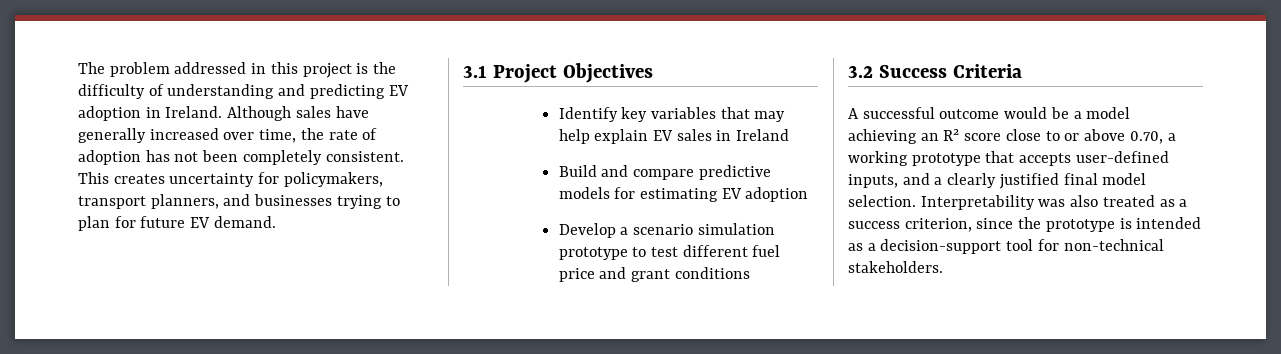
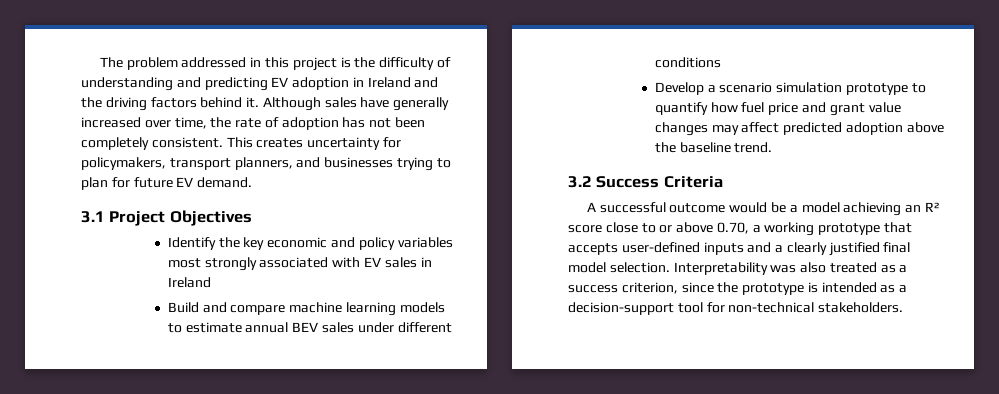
[165,106,223,118] Ireland. -> [367,77,439,88] [81,97,260,111] Ireland and the driving factors behind it.
[621,107,786,122] [558,129,649,144] key variables that may help explain -> [218,237,453,250] [167,257,361,271] the key economic and policy variables most strongly associated with
[698,165,771,180] [558,187,809,202] predictive models for estimating EV adoption -> [289,302,445,316] [167,322,452,333] [654,57,721,68] machine learning models to estimate annual BEV sales under different conditions
[650,245,748,257] test different -> [654,102,738,115] quantify how
[674,267,750,279] conditions -> [868,102,901,113] [654,122,944,136] [654,142,773,153] value changes may affect predicted adoption above the baseline trend.
[848,174,898,188] inputs, -> [703,242,744,255] inputs

